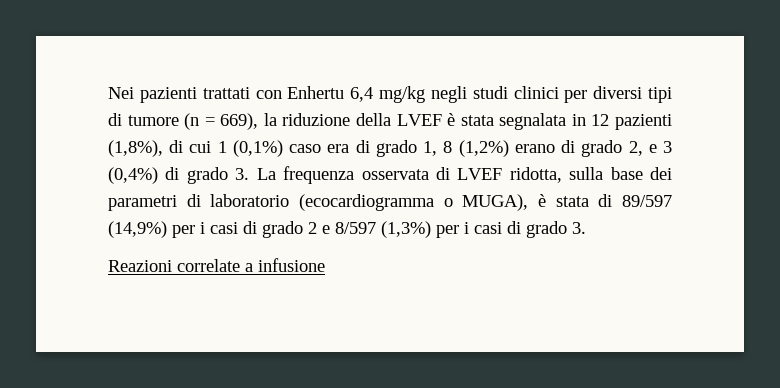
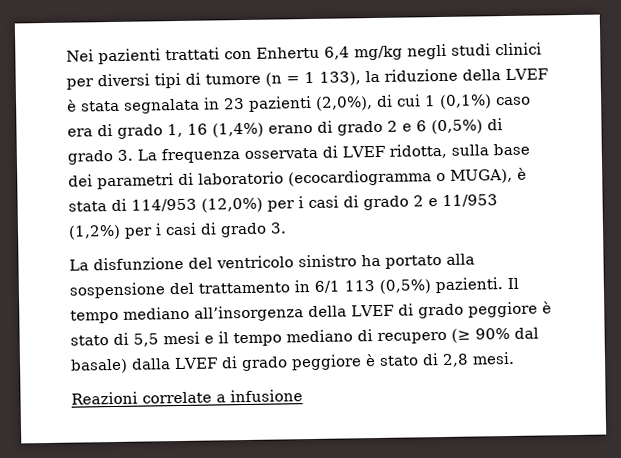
[220,113,259,130] 669), -> [304,71,361,86] 1 133),
[591,114,672,130] [108,140,163,157] 12 pazienti (1,8%), -> [224,95,373,112] 23 pazienti (2,0%),
[443,140,509,157] 8 (1,2%) -> [187,122,264,138] 16 (1,4%)
[628,141,673,156] [108,167,158,184] 2, e 3 (0,4%) -> [387,119,483,135] 2 e 6 (0,5%)
[622,195,673,207] [108,221,167,238] 89/597 (14,9%) -> [131,197,263,213] 114/953 (12,0%)
[335,221,431,238] 8/597 (1,3%) -> [442,194,498,207] [68,224,121,240] 11/953 (1,2%)
(586, 228) none -> [69,253,475,271] [69,277,519,299] [70,301,552,324] [70,327,539,347] [70,351,515,374] // La disfunzione del ventricolo sinistro ha portato alla sospensione del trattamento in 6/1 113 (0,5%) pazienti. Il tempo mediano all’insorgenza della LVEF di grado peggiore è stato di 5,5 mesi e il tempo mediano di recupero (≥ 90% dal basale) dalla LVEF di grado peggiore è stato di 2,8 mesi.

